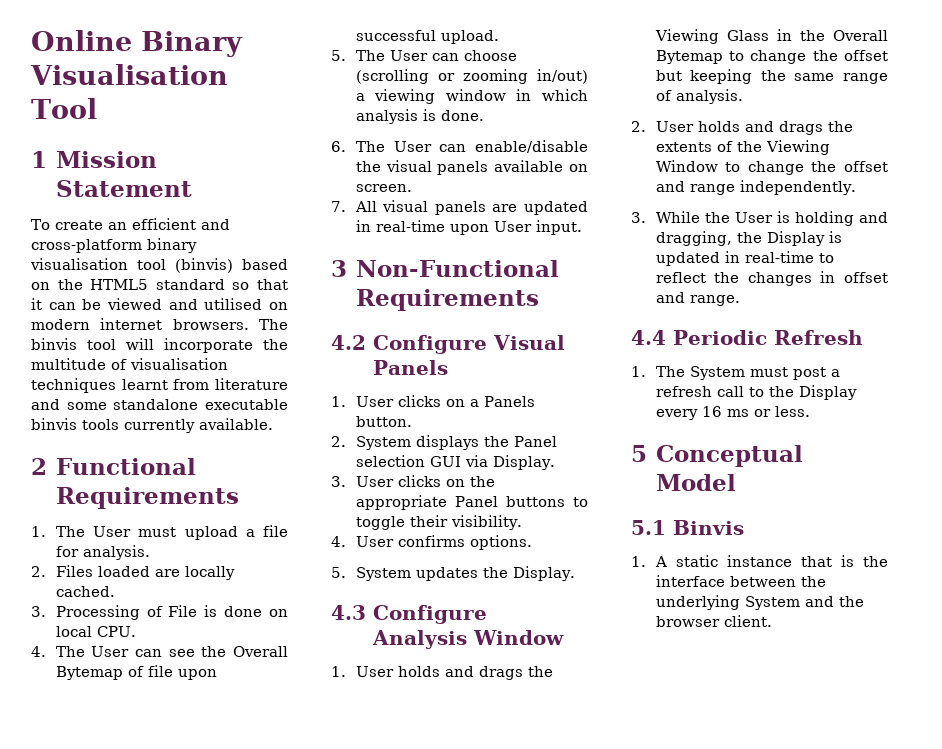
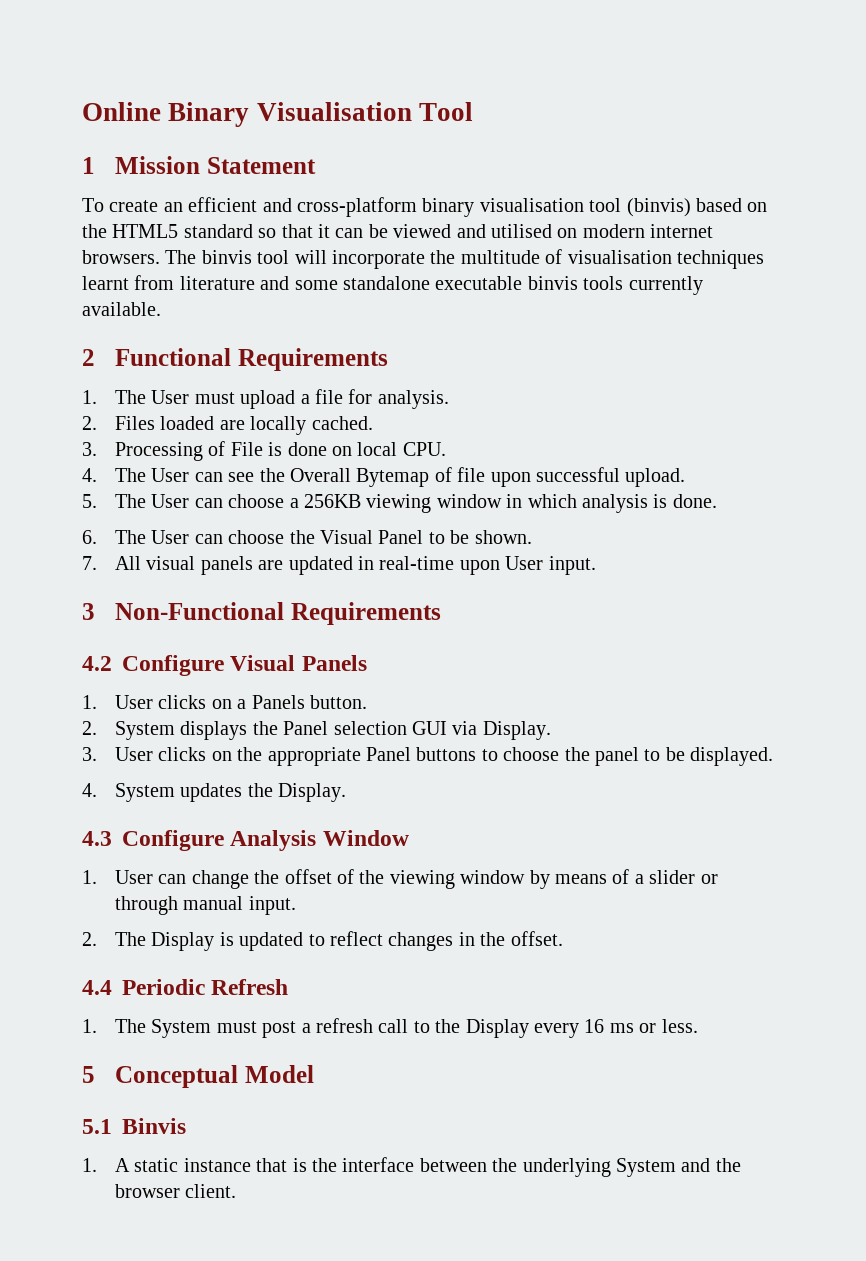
[355,69,588,84] [355,93,365,101] (scrolling or zooming in/out) a -> [289,494,362,508] a 256KB
[475,140,588,153] [355,160,588,175] [355,184,412,192] enable/disable the visual panels available on screen. -> [228,530,532,544] choose the Visual Panel to be shown.
[355,515,522,530] [331,535,532,550] [331,567,346,578] toggle their visibility. // 4. User confirms options. // 5. -> [503,747,774,766] [82,783,97,797] choose the panel to be displayed. // 4.
[397,666,553,680] [654,29,888,44] [655,50,888,64] [655,69,888,84] [655,89,743,104] [631,121,853,135] [655,140,830,155] [655,160,888,175] [655,180,856,195] [631,211,888,226] [655,231,762,246] holds and drags the Viewing Glass in the Overall Bytemap to change the offset but keeping the same range of analysis. // 2. User holds and drags the extents of the Viewing Window to change the offset and range independently. // 3. While the User is holding and dragging, the -> [158,869,718,889] [115,896,296,915] [82,932,147,946] can change the offset of the viewing window by means of a slider or through manual input. // 2. The
[724,251,814,263] in real-time -> (304, 941) none
[714,272,740,283] the -> (384, 938) none
[844,272,888,283] [655,292,740,306] offset and range. -> [480,931,563,946] the offset.

